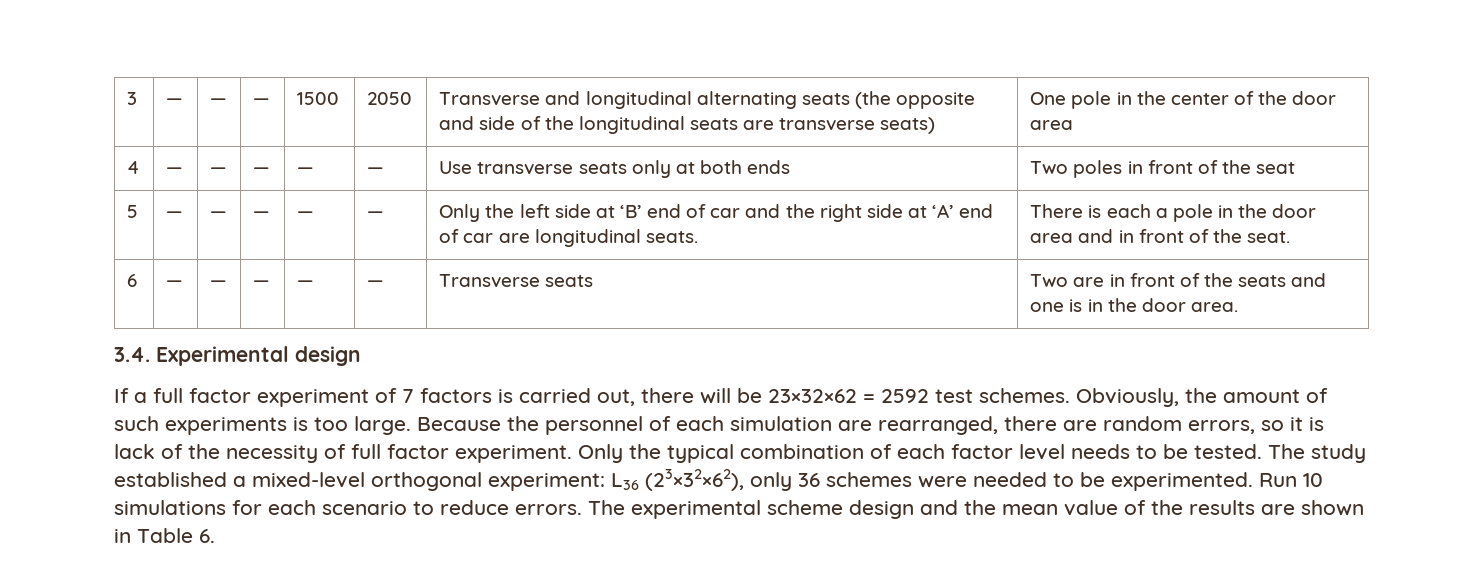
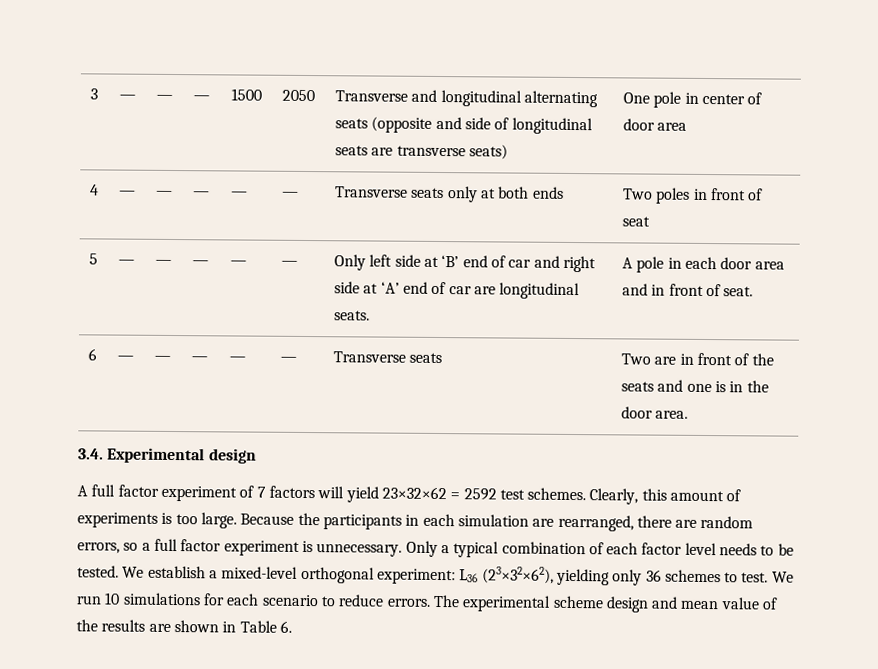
[854,91,976,109] (the opposite -> [371,116,433,133] (opposite
[544,116,574,130] the -> (510, 123) none
[1136,91,1166,105] the -> (699, 98) none
[1258,91,1288,105] the -> (763, 98) none
[439,161,574,175] Use transverse -> [335,186,409,198] Transverse
[1221,160,1251,174] the -> (764, 194) none
[485,204,515,218] the -> (367, 262) none
[785,204,815,218] the -> (560, 261) none
[1030,204,1268,222] There is each a pole in the -> [622,256,718,273] A pole in each
[1212,229,1242,243] the -> (722, 290) none
[114,388,147,403] If a -> [77,485,88,497] A
[498,388,762,406] is carried out, there will be -> [317,486,379,503] will yield
[1076,388,1217,407] Obviously, the -> [589,488,667,505] Clearly, this
[114,416,159,431] such -> (742, 495) none
[545,416,671,435] personnel of -> [322,514,420,530] participants in
[1290,417,1324,431] [114,444,661,463] it is lack of the necessity of full factor experiment. Only the -> [141,538,450,557] a full factor experiment is unnecessary. Only a
[1268,444,1366,463] [114,472,227,487] The study established -> [122,565,206,579] We establish
(744, 480) none -> [555,568,610,586] yielding
[918,472,1297,491] were needed to be experimented. Run -> [724,571,794,583] [76,595,102,605] to test. We run
[964,500,996,515] the -> (679, 602) none

